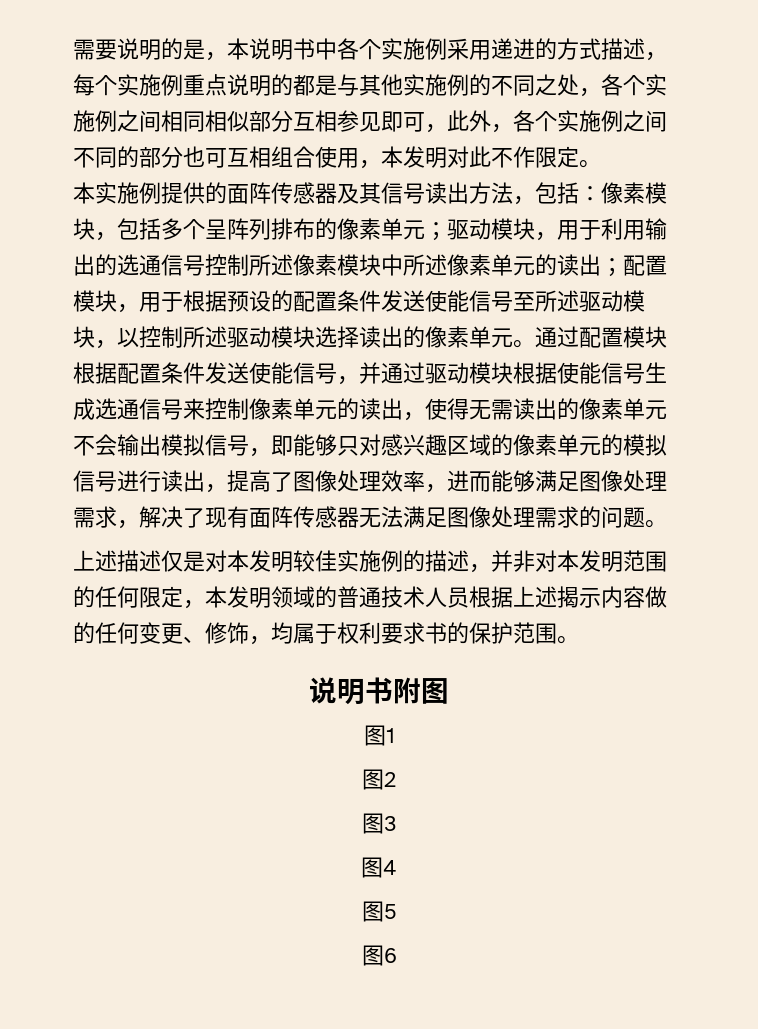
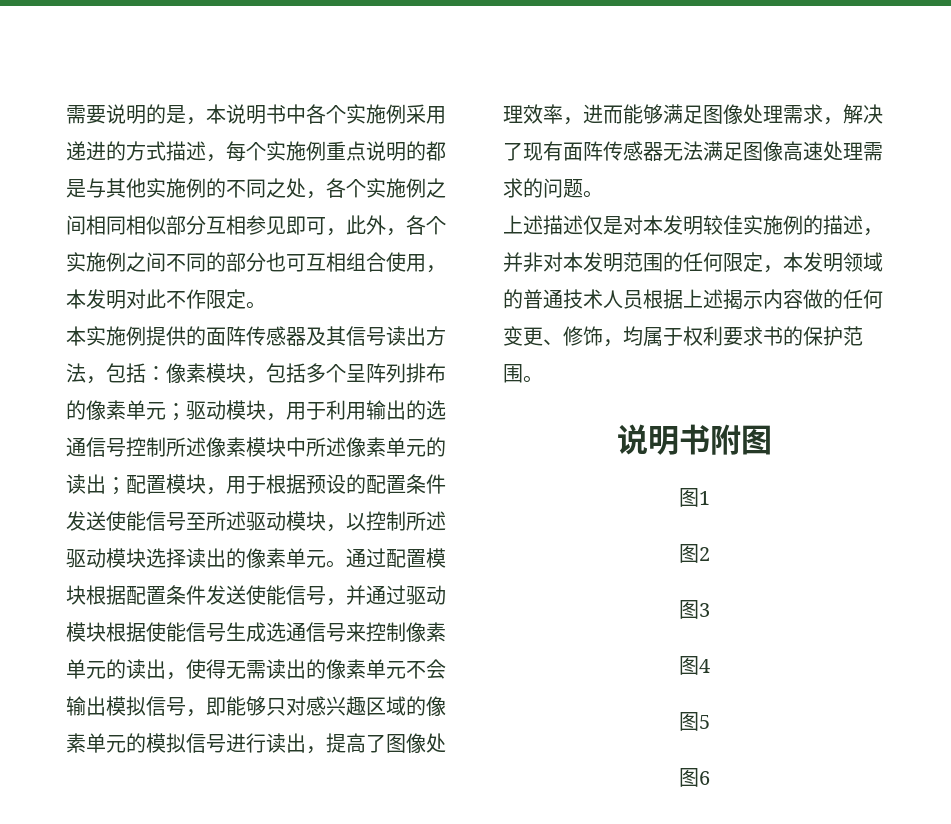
(491, 517) none -> [783,141,823,161] 高速

